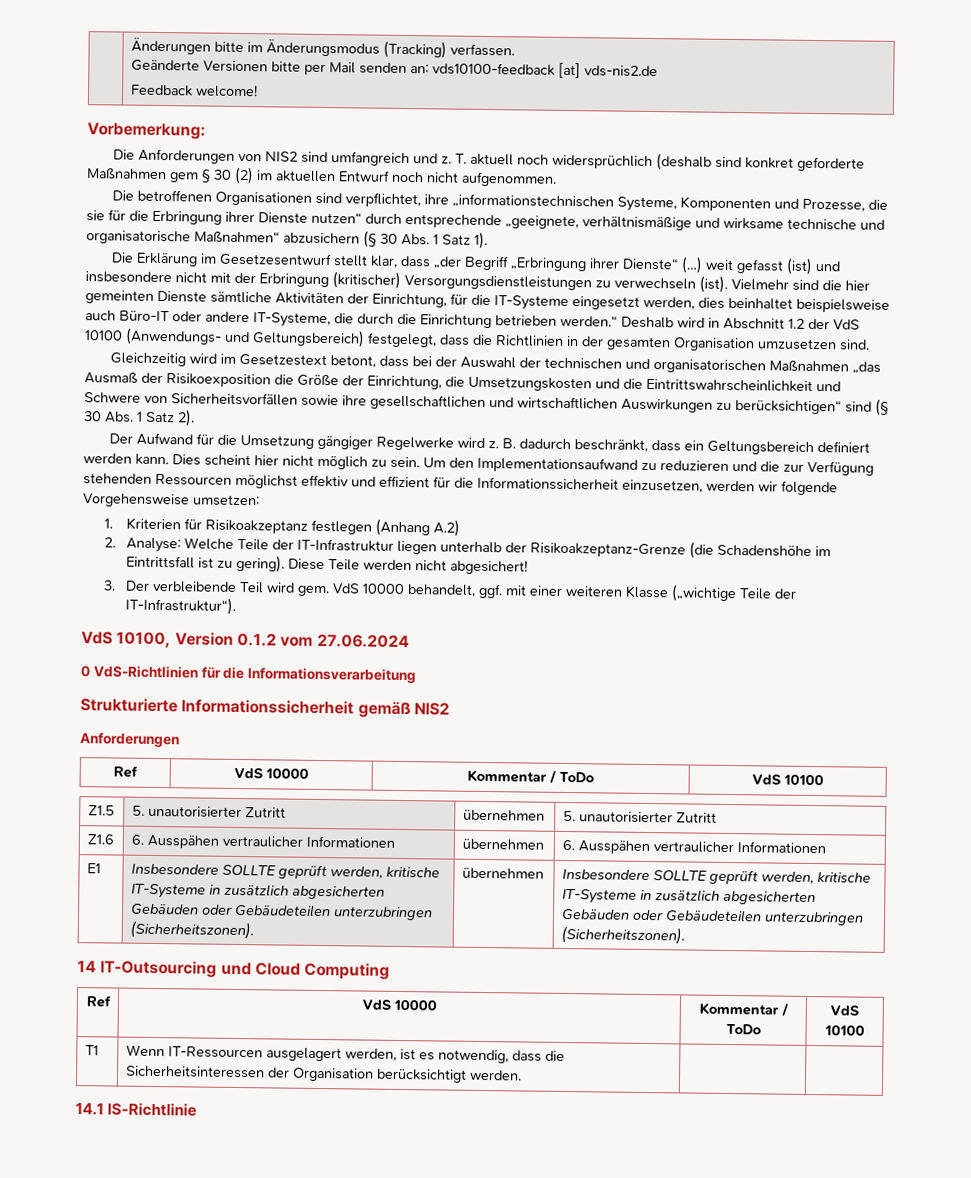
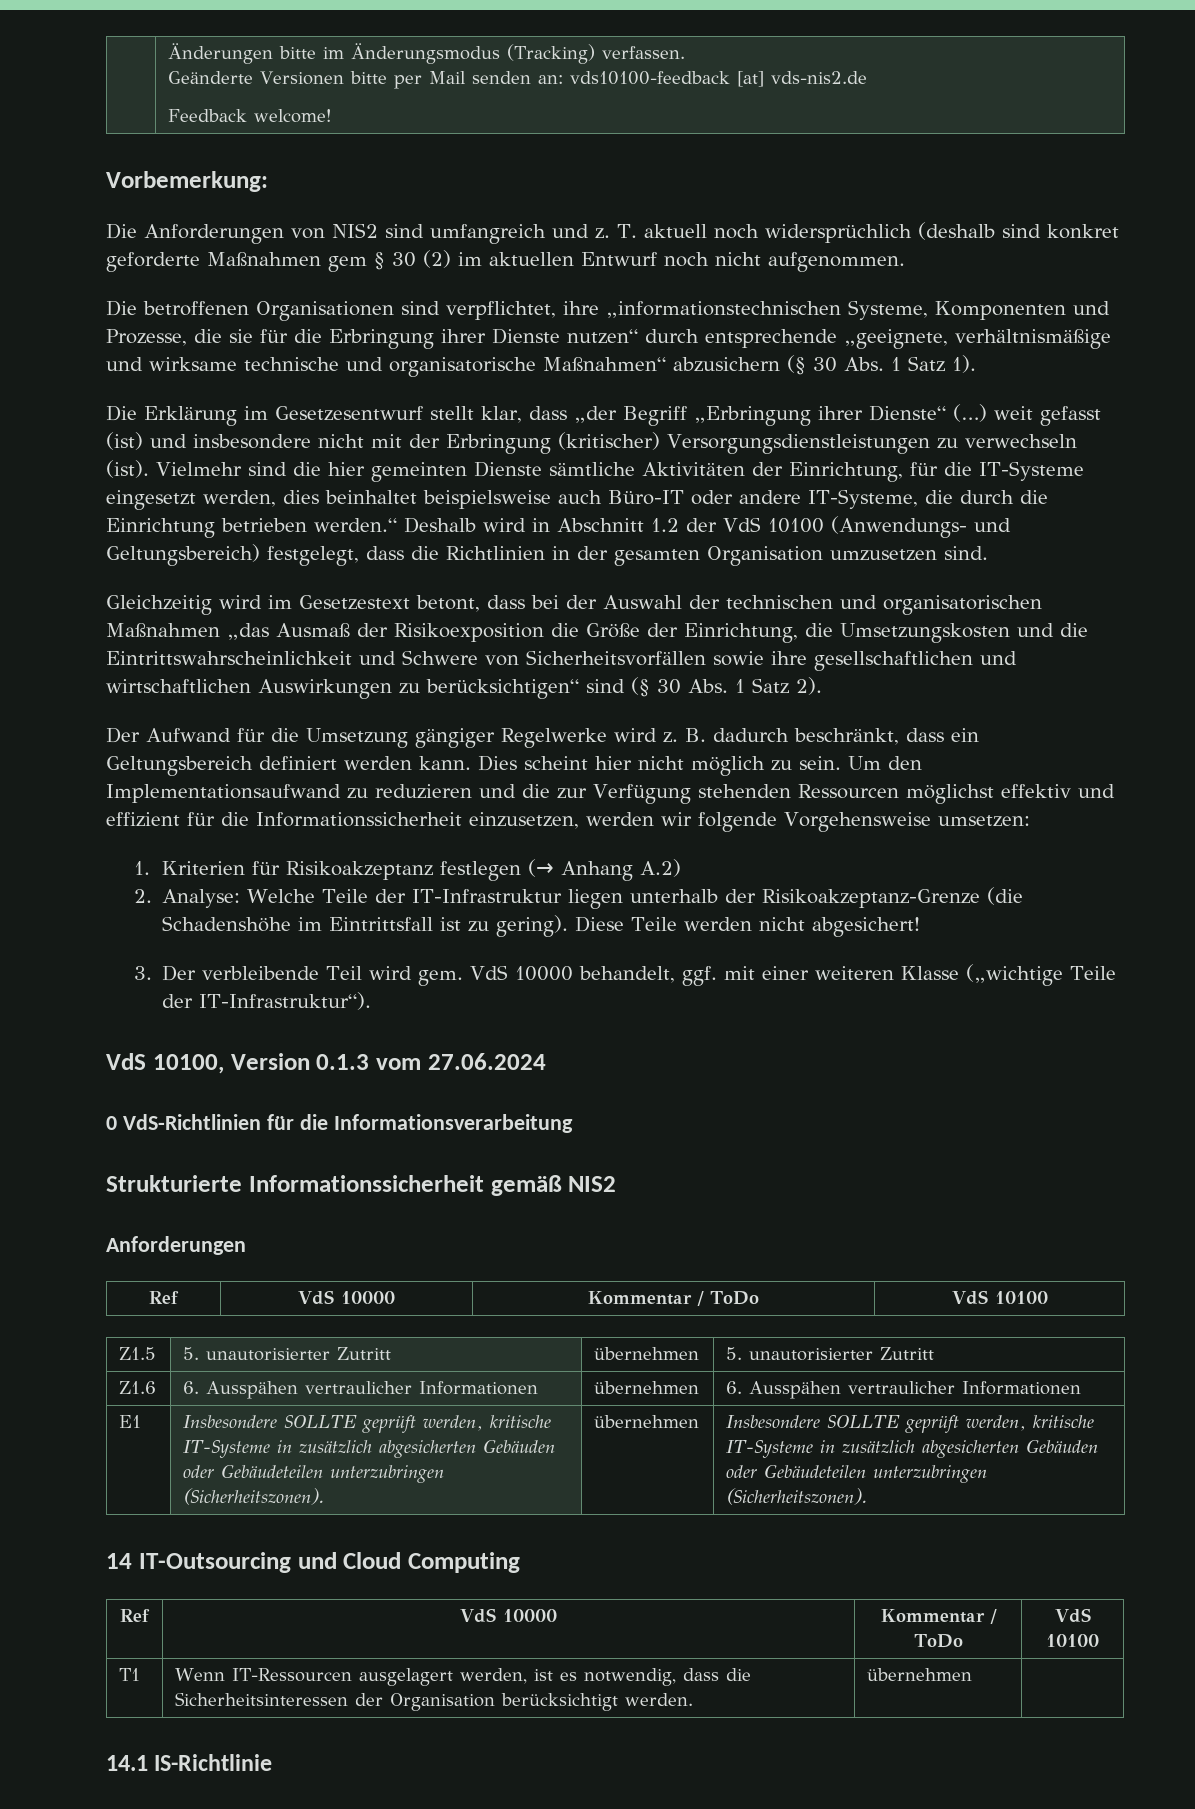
[375,518,431,537] (Anhang -> [527,859,633,881] (→ Anhang
[236,632,277,647] 0.1.2 -> [316,1054,370,1070] 0.1.3
(522, 1075) none -> [867,1668,973,1681] übernehmen

